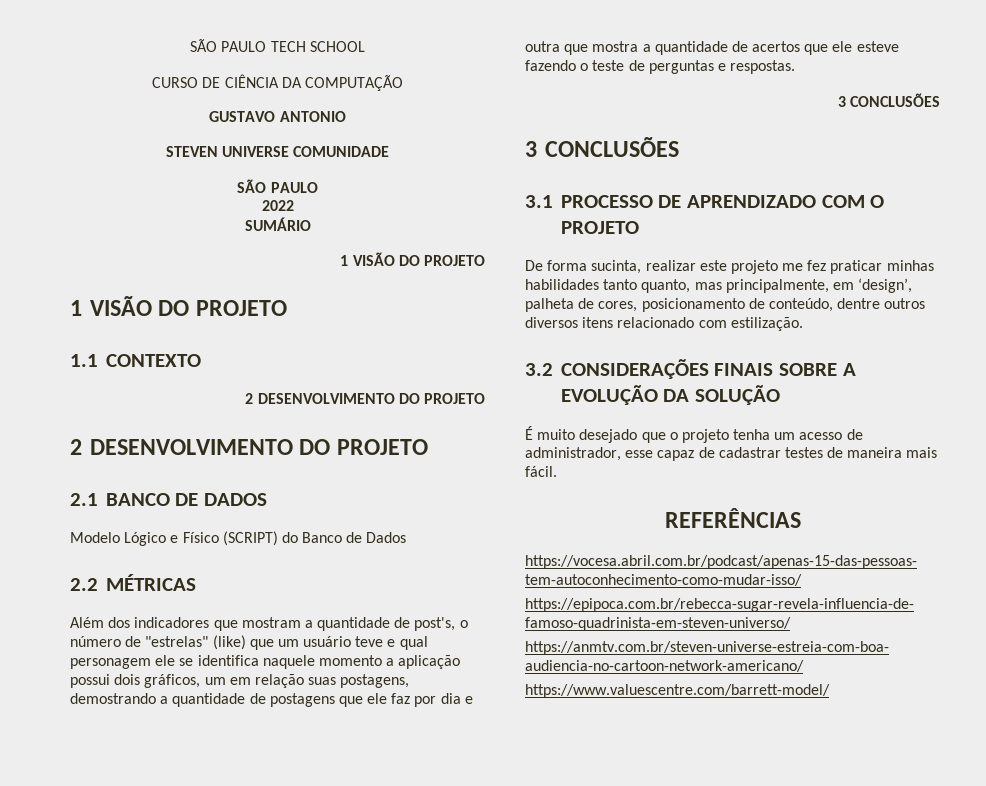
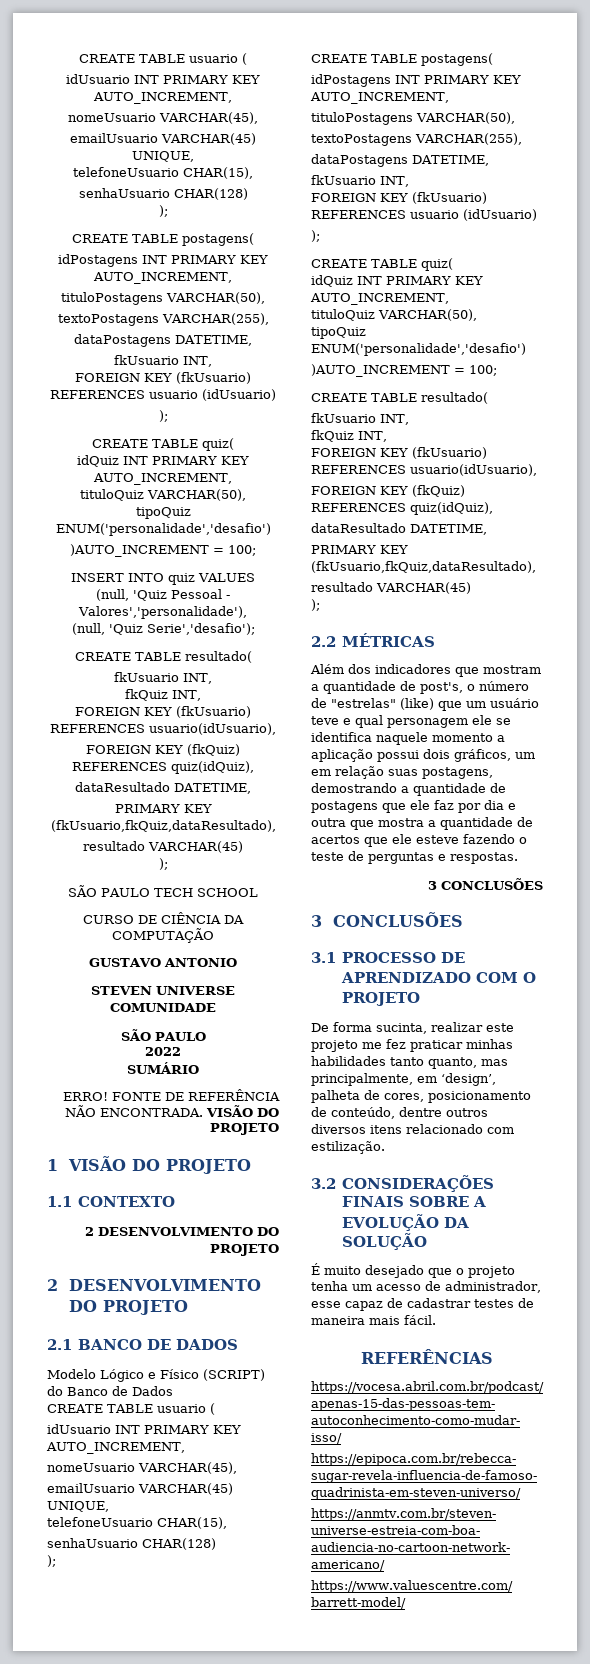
(190, 45) none -> [79,53,247,65] [66,74,260,84] [93,92,233,104] [68,112,258,124] [70,133,256,145] [132,151,194,162] [73,167,253,179] [78,188,248,200] [158,205,168,217] [72,233,254,246] [58,254,268,267] [93,272,233,284] [61,292,265,305] [57,313,269,326] [74,334,252,347] [114,355,213,367] [75,372,251,384] [50,389,276,401] [158,410,168,422] [92,438,234,451] [77,455,249,467] [93,473,233,485] [80,489,246,501] [135,507,191,519] [55,523,271,536] [70,544,256,557] [71,573,255,585] [96,589,230,601] [78,606,248,619] [71,623,255,635] [74,651,252,663] [114,672,213,684] [125,689,202,701] [75,706,251,718] [50,723,276,735] [86,744,240,756] [72,761,254,774] [75,782,251,794] [114,804,212,813] [50,820,276,832] [83,841,243,853] [158,858,168,870] CREATE TABLE usuario ( // idUsuario INT PRIMARY KEY AUTO_INCREMENT, // nomeUsuario VARCHAR(45), // emailUsuario VARCHAR(45) UNIQUE, // telefoneUsuario CHAR(15), // senhaUsuario CHAR(128) // ); // CREATE TABLE postagens( // idPostagens INT PRIMARY KEY AUTO_INCREMENT, // tituloPostagens VARCHAR(50), // textoPostagens VARCHAR(255), // dataPostagens DATETIME, // fkUsuario INT, // FOREIGN KEY (fkUsuario) REFERENCES usuario (idUsuario) // ); // CREATE TABLE quiz( // idQuiz INT PRIMARY KEY AUTO_INCREMENT, // tituloQuiz VARCHAR(50), // tipoQuiz ENUM('personalidade','desafio') // )AUTO_INCREMENT = 100; // INSERT INTO quiz VALUES // (null, 'Quiz Pessoal - Valores','personalidade'), // (null, 'Quiz Serie','desafio'); // CREATE TABLE resultado( // fkUsuario INT, // fkQuiz INT, // FOREIGN KEY (fkUsuario) REFERENCES usuario(idUsuario), // FOREIGN KEY (fkQuiz) REFERENCES quiz(idQuiz), // dataResultado DATETIME, // PRIMARY KEY (fkUsuario,fkQuiz,dataResultado), // resultado VARCHAR(45) // ); //
[340,255,349,266] 1 -> [63,1089,280,1101] [65,1105,203,1117] ERRO! FONTE DE REFERÊNCIA NÃO ENCONTRADA.
(407, 537) none -> [47,1403,215,1415] [47,1424,241,1434] [46,1442,185,1454] [47,1462,237,1474] [47,1483,233,1495] [47,1501,109,1512] [47,1517,227,1529] [47,1538,216,1550] [47,1555,56,1567] [311,53,493,66] [311,74,521,87] [310,92,449,104] [311,112,515,125] [311,133,522,146] [311,154,489,167] [311,175,409,187] [311,192,487,204] [311,209,537,221] [311,230,320,242] [311,258,453,271] [311,275,483,287] [310,293,449,305] [311,309,477,321] [311,327,366,339] [311,343,526,356] [311,364,497,377] [311,392,488,404] [311,413,409,425] [311,430,387,442] [311,447,487,459] [311,464,537,476] [311,485,465,497] [311,502,493,515] [311,523,487,535] [311,545,408,554] [311,561,536,573] [311,582,471,594] [311,599,320,611] // CREATE TABLE usuario ( // idUsuario INT PRIMARY KEY AUTO_INCREMENT, // nomeUsuario VARCHAR(45), // emailUsuario VARCHAR(45) UNIQUE, // telefoneUsuario CHAR(15), // senhaUsuario CHAR(128) // ); // CREATE TABLE postagens( // idPostagens INT PRIMARY KEY AUTO_INCREMENT, // tituloPostagens VARCHAR(50), // textoPostagens VARCHAR(255), // dataPostagens DATETIME, // fkUsuario INT, // FOREIGN KEY (fkUsuario) REFERENCES usuario (idUsuario) // ); // CREATE TABLE quiz( // idQuiz INT PRIMARY KEY AUTO_INCREMENT, // tituloQuiz VARCHAR(50), // tipoQuiz ENUM('personalidade','desafio') // )AUTO_INCREMENT = 100; // CREATE TABLE resultado( // fkUsuario INT, // fkQuiz INT, // FOREIGN KEY (fkUsuario) REFERENCES usuario(idUsuario), // FOREIGN KEY (fkQuiz) REFERENCES quiz(idQuiz), // dataResultado DATETIME, // PRIMARY KEY (fkUsuario,fkQuiz,dataResultado), // resultado VARCHAR(45) // );

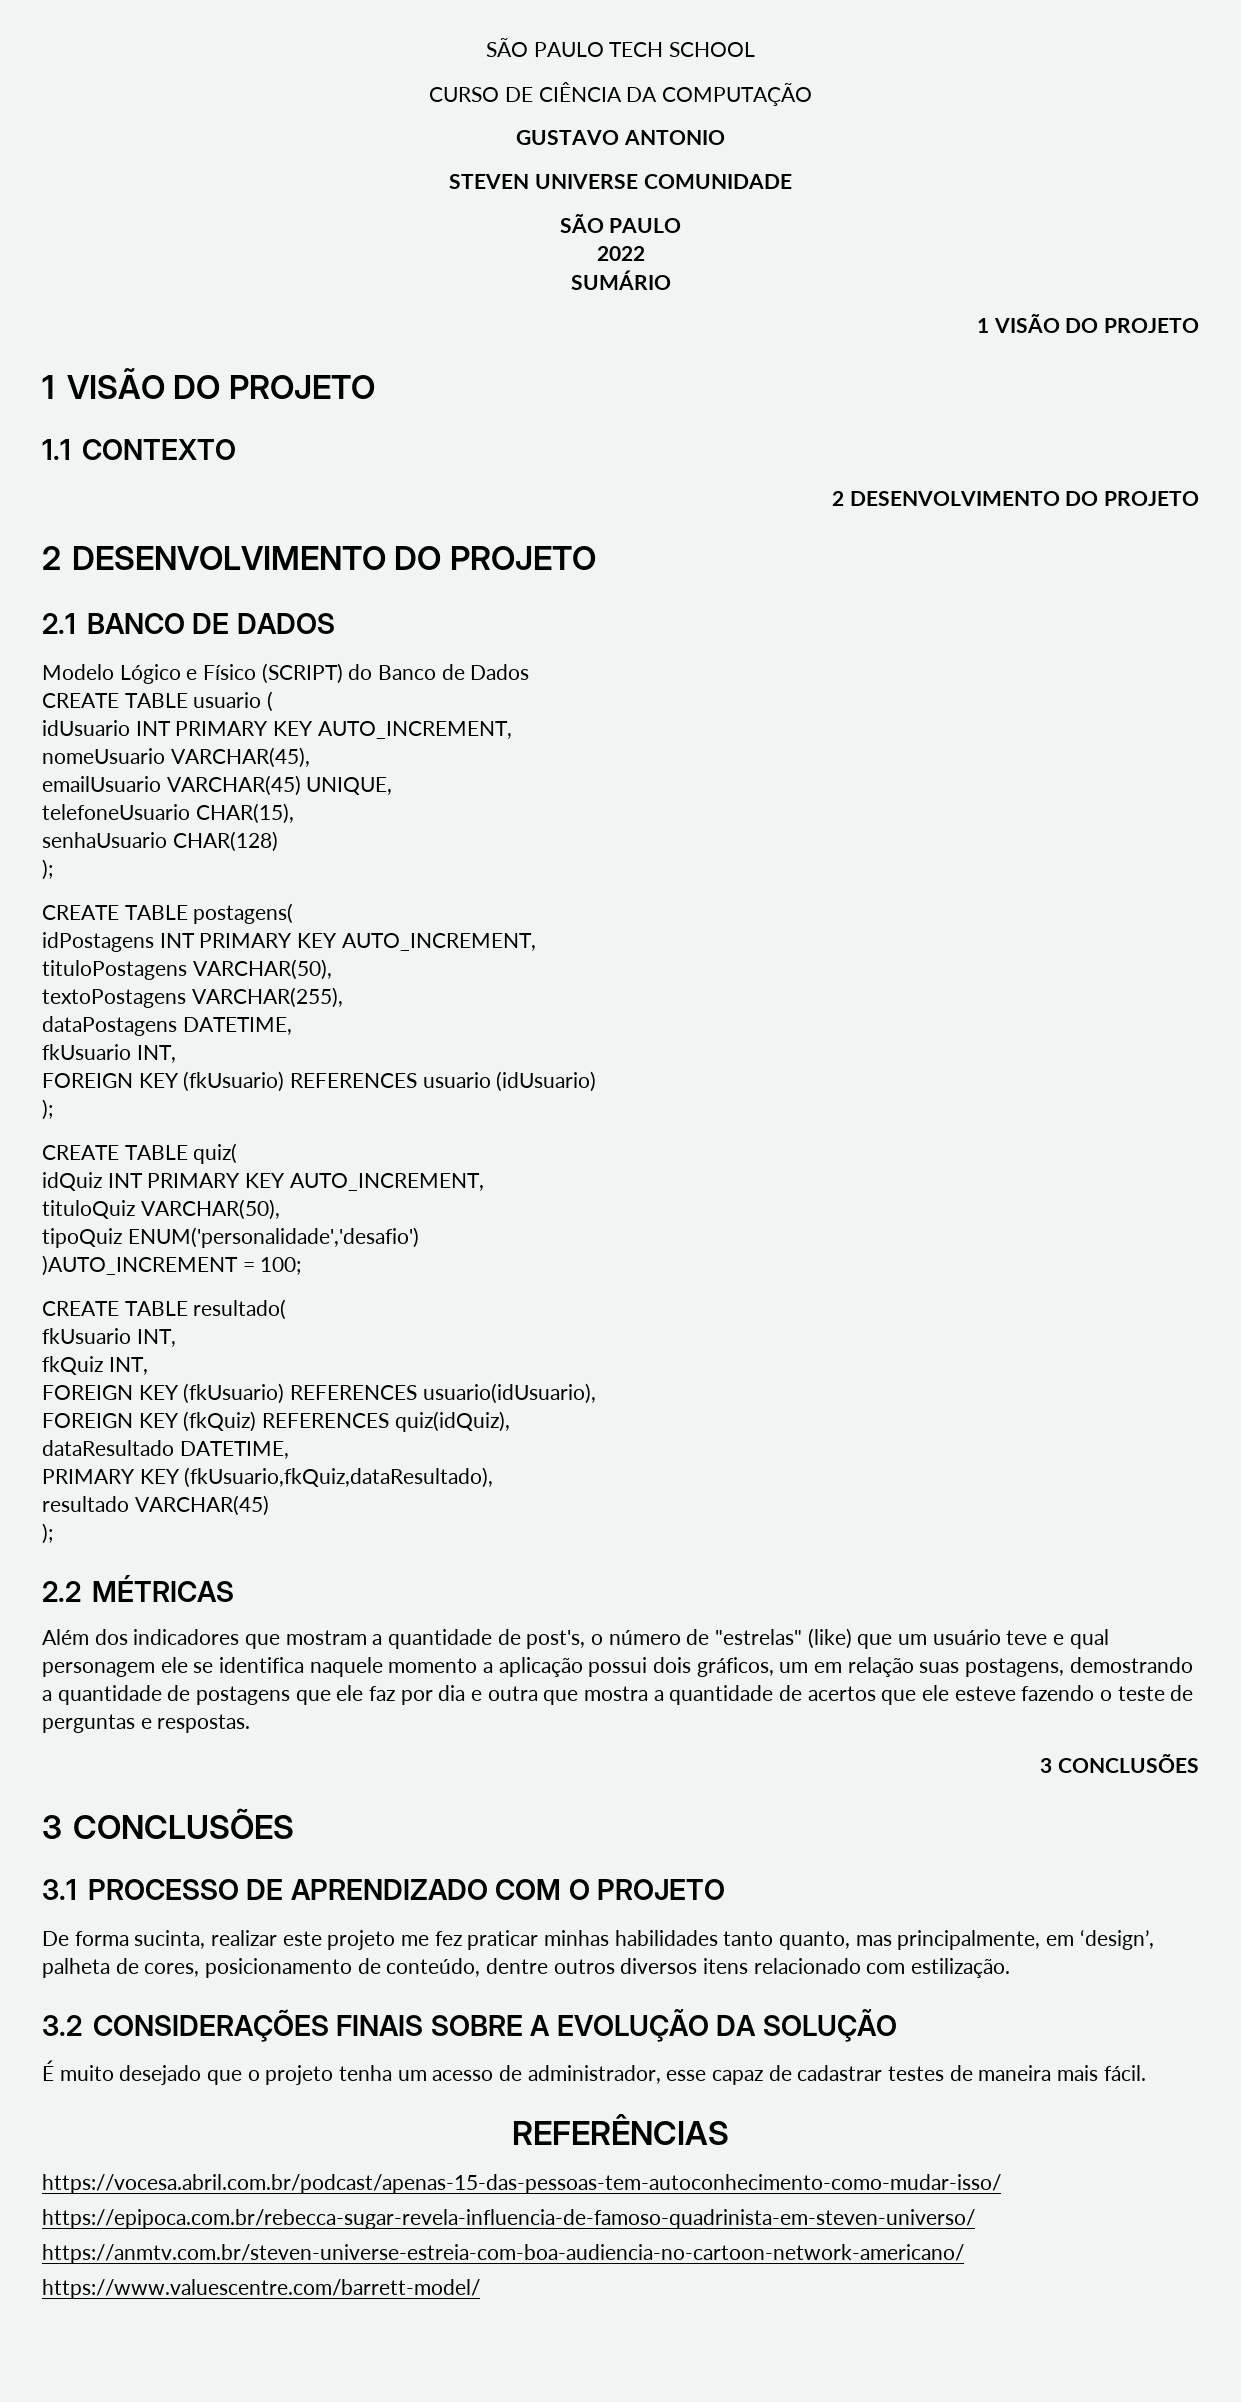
[79,53,247,65] [66,74,260,84] [93,92,233,104] [68,112,258,124] [70,133,256,145] [132,151,194,162] [73,167,253,179] [78,188,248,200] [158,205,168,217] [72,233,254,246] [58,254,268,267] [93,272,233,284] [61,292,265,305] [57,313,269,326] [74,334,252,347] [114,355,213,367] [75,372,251,384] [50,389,276,401] [158,410,168,422] [92,438,234,451] [77,455,249,467] [93,473,233,485] [80,489,246,501] [135,507,191,519] [55,523,271,536] [70,544,256,557] [71,573,255,585] [96,589,230,601] [78,606,248,619] [71,623,255,635] [74,651,252,663] [114,672,213,684] [125,689,202,701] [75,706,251,718] [50,723,276,735] [86,744,240,756] [72,761,254,774] [75,782,251,794] [114,804,212,813] [50,820,276,832] [83,841,243,853] [158,858,168,870] CREATE TABLE usuario ( // idUsuario INT PRIMARY KEY AUTO_INCREMENT, // nomeUsuario VARCHAR(45), // emailUsuario VARCHAR(45) UNIQUE, // telefoneUsuario CHAR(15), // senhaUsuario CHAR(128) // ); // CREATE TABLE postagens( // idPostagens INT PRIMARY KEY AUTO_INCREMENT, // tituloPostagens VARCHAR(50), // textoPostagens VARCHAR(255), // dataPostagens DATETIME, // fkUsuario INT, // FOREIGN KEY (fkUsuario) REFERENCES usuario (idUsuario) // ); // CREATE TABLE quiz( // idQuiz INT PRIMARY KEY AUTO_INCREMENT, // tituloQuiz VARCHAR(50), // tipoQuiz ENUM('personalidade','desafio') // )AUTO_INCREMENT = 100; // INSERT INTO quiz VALUES // (null, 'Quiz Pessoal - Valores','personalidade'), // (null, 'Quiz Serie','desafio'); // CREATE TABLE resultado( // fkUsuario INT, // fkQuiz INT, // FOREIGN KEY (fkUsuario) REFERENCES usuario(idUsuario), // FOREIGN KEY (fkQuiz) REFERENCES quiz(idQuiz), // dataResultado DATETIME, // PRIMARY KEY (fkUsuario,fkQuiz,dataResultado), // resultado VARCHAR(45) // ); // -> (485, 47) none
[63,1089,280,1101] [65,1105,203,1117] ERRO! FONTE DE REFERÊNCIA NÃO ENCONTRADA. -> [976,318,989,333] 1

